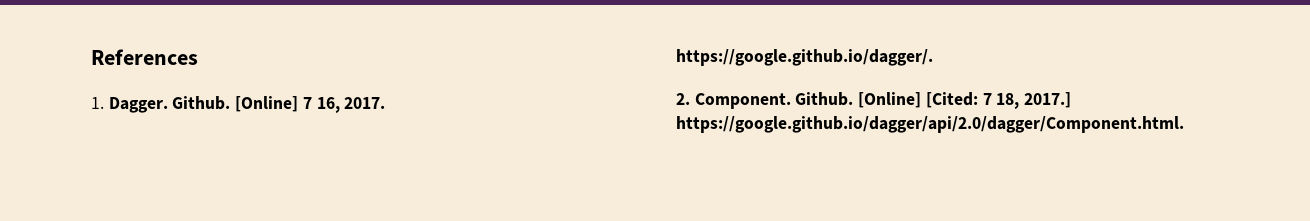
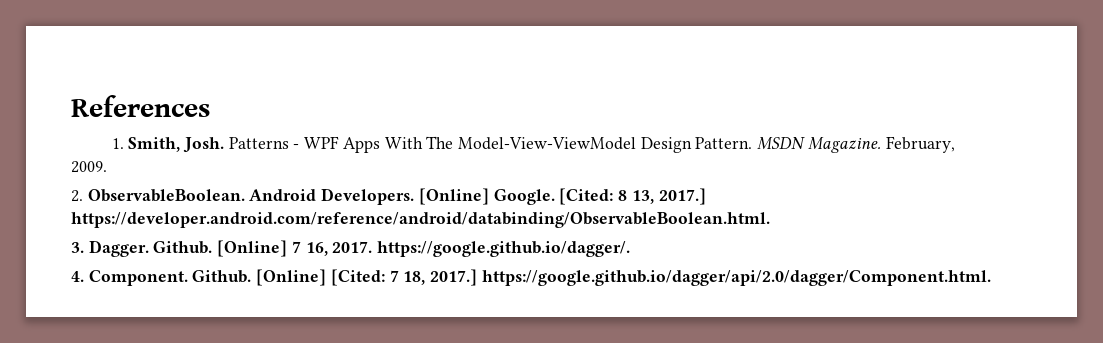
(104, 103) none -> [128,136,955,153] [71,161,107,173] [71,188,706,205] [71,212,770,228] [71,242,84,253] Smith, Josh. Patterns - WPF Apps With The Model-View-ViewModel Design Pattern. MSDN Magazine. February, 2009. // 2. ObservableBoolean. Android Developers. [Online] Google. [Cited: 8 13, 2017.] https://developer.android.com/reference/android/databinding/ObservableBoolean.html. // 3.
[676,93,690,105] 2. -> [71,271,84,282] 4.

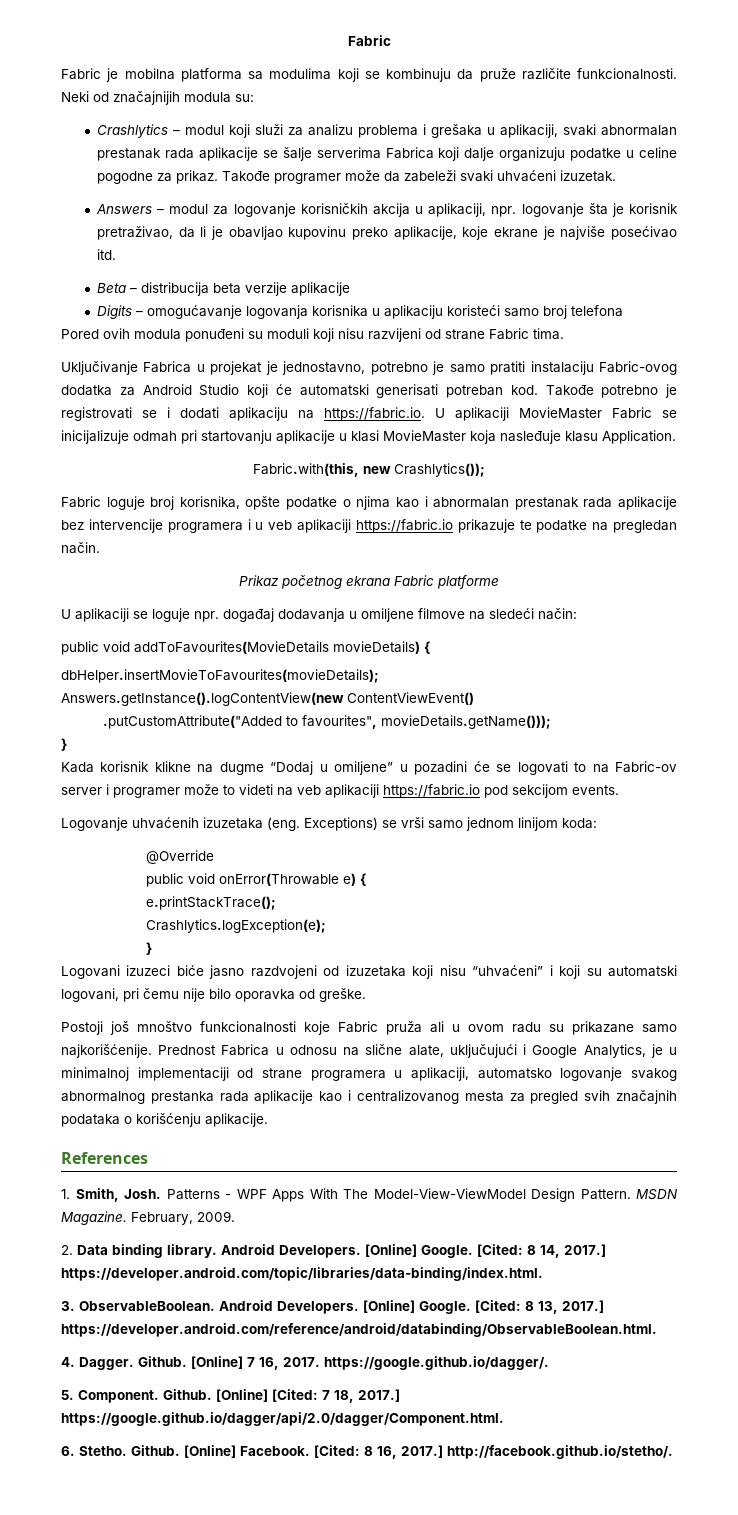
(71, 106) none -> [347,35,391,46] [61,68,677,82] [61,91,254,105] [97,124,677,138] [97,147,677,161] [97,170,617,184] [96,203,679,217] [97,226,677,240] [97,249,117,260] [97,282,351,296] [97,305,624,319] [61,328,564,342] [61,361,677,375] [61,384,677,398] [61,407,677,421] [61,430,676,444] [253,463,485,477] [61,496,678,510] [61,519,677,533] [61,542,100,554] [239,575,499,589] [61,608,577,622] [61,641,430,655] [61,669,379,683] [61,692,474,706] [103,715,552,729] [61,738,67,751] [61,761,677,775] [61,784,619,798] [61,817,597,831] [145,850,214,864] [145,873,366,887] [145,896,276,910] [145,919,326,933] [145,942,152,955] [61,965,677,979] [61,988,366,1002] [61,1021,677,1035] [61,1044,678,1058] [61,1067,677,1081] [61,1090,677,1104] [61,1113,268,1127] Fabric // Fabric je mobilna platforma sa modulima koji se kombinuju da pruže različite funkcionalnosti. Neki od značajnijih modula su: // Crashlytics – modul koji služi za analizu problema i grešaka u aplikaciji, svaki abnormalan prestanak rada aplikacije se šalje serverima Fabrica koji dalje organizuju podatke u celine pogodne za prikaz. Takođe programer može da zabeleži svaki uhvaćeni izuzetak. // Answers – modul za logovanje korisničkih akcija u aplikaciji, npr. logovanje šta je korisnik pretraživao, da li je obavljao kupovinu preko aplikacije, koje ekrane je najviše posećivao itd. // Beta – distribucija beta verzije aplikacije // Digits – omogućavanje logovanja korisnika u aplikaciju koristeći samo broj telefona // Pored ovih modula ponuđeni su moduli koji nisu razvijeni od strane Fabric tima. // Uključivanje Fabrica u projekat je jednostavno, potrebno je samo pratiti instalaciju Fabric-ovog dodatka za Android Studio koji će automatski generisati potreban kod. Takođe potrebno je registrovati se i dodati aplikaciju na https://fabric.io. U aplikaciji MovieMaster Fabric se inicijalizuje odmah pri startovanju aplikacije u klasi MovieMaster koja nasleđuje klasu Application. // Fabric.with(this, new Crashlytics()); // Fabric loguje broj korisnika, opšte podatke o njima kao i abnormalan prestanak rada aplikacije bez intervencije programera i u veb aplikaciji https://fabric.io prikazuje te podatke na pregledan način. // Prikaz početnog ekrana Fabric platforme // U aplikaciji se loguje npr. događaj dodavanja u omiljene filmove na sledeći način: // public void addToFavourites(MovieDetails movieDetails) { // dbHelper.insertMovieToFavourites(movieDetails); // Answers.getInstance().logContentView(new ContentViewEvent() // .putCustomAttribute("Added to favourites", movieDetails.getName())); // } // Kada korisnik klikne na dugme “Dodaj u omiljene” u pozadini će se logovati to na Fabric-ov server i programer može to videti na veb aplikaciji https://fabric.io pod sekcijom events. // Logovanje uhvaćenih izuzetaka (eng. Exceptions) se vrši samo jednom linijom koda: // @Override // public void onError(Throwable e) { // e.printStackTrace(); // Crashlytics.logException(e); // } // Logovani izuzeci biće jasno razdvojeni od izuzetaka koji nisu “uhvaćeni” i koji su automatski logovani, pri čemu nije bilo oporavka od greške. // Postoji još mnoštvo funkcionalnosti koje Fabric pruža ali u ovom radu su prikazane samo najkorišćenije. Prednost Fabrica u odnosu na slične alate, uključujući i Google Analytics, je u minimalnoj implementaciji od strane programera u aplikaciji, automatsko logovanje svakog abnormalnog prestanka rada aplikacije kao i centralizovanog mesta za pregled svih značajnih podataka o korišćenju aplikacije. //
(83, 196) none -> [77,1244,606,1258] [61,1267,543,1281] [61,1301,75,1311] Data binding library. Android Developers. [Online] Google. [Cited: 8 14, 2017.] https://developer.android.com/topic/libraries/data-binding/index.html. // 3.
[71,242,84,253] 3. -> [61,1357,75,1367] 4.
[71,271,84,282] 4. -> [61,1390,74,1400] 5.
(991, 278) none -> [61,1445,673,1459] // 6. Stetho. Github. [Online] Facebook. [Cited: 8 16, 2017.] http://facebook.github.io/stetho/.

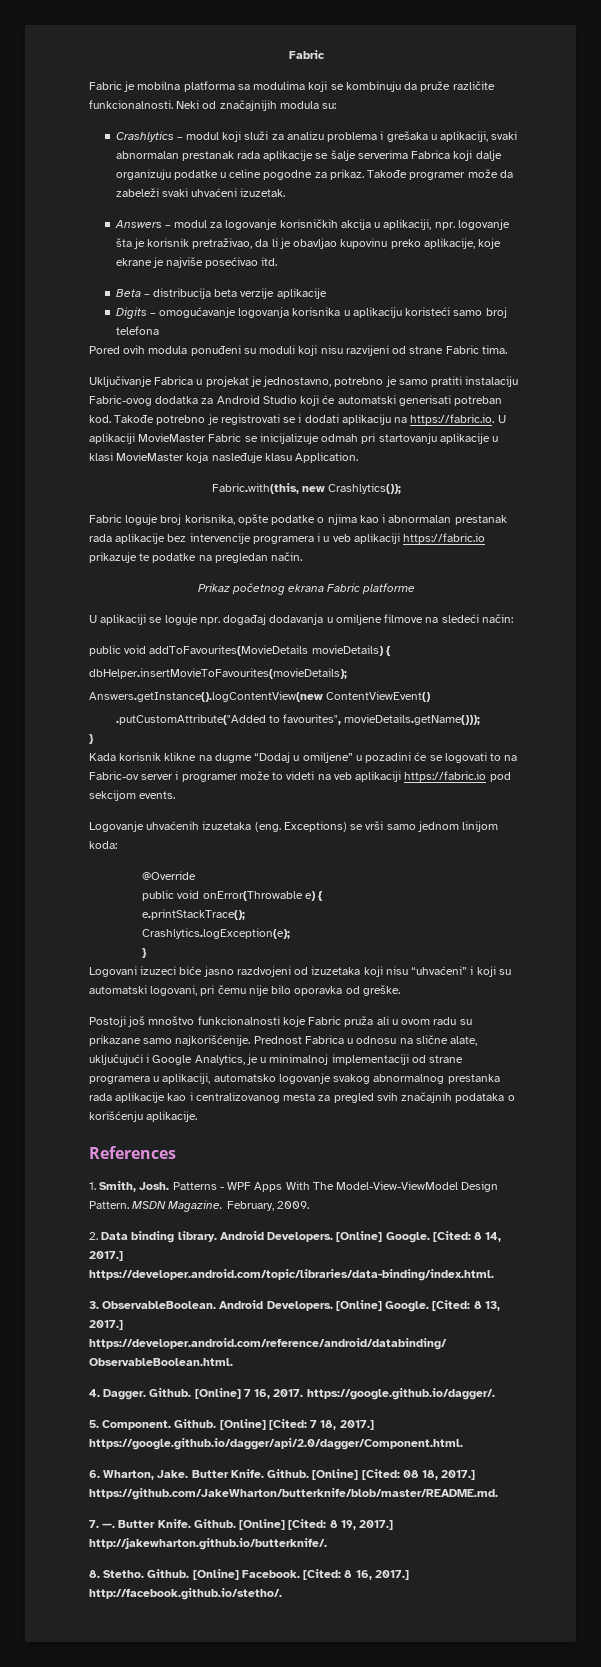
(75, 1451) none -> [103,1469,476,1480] [89,1488,498,1500] [89,1519,394,1530] [89,1538,327,1550] [89,1570,100,1578] Wharton, Jake. Butter Knife. Github. [Online] [Cited: 08 18, 2017.] https://github.com/JakeWharton/butterknife/blob/master/README.md. // 7. —. Butter Knife. Github. [Online] [Cited: 8 19, 2017.] http://jakewharton.github.io/butterknife/. // 8.

